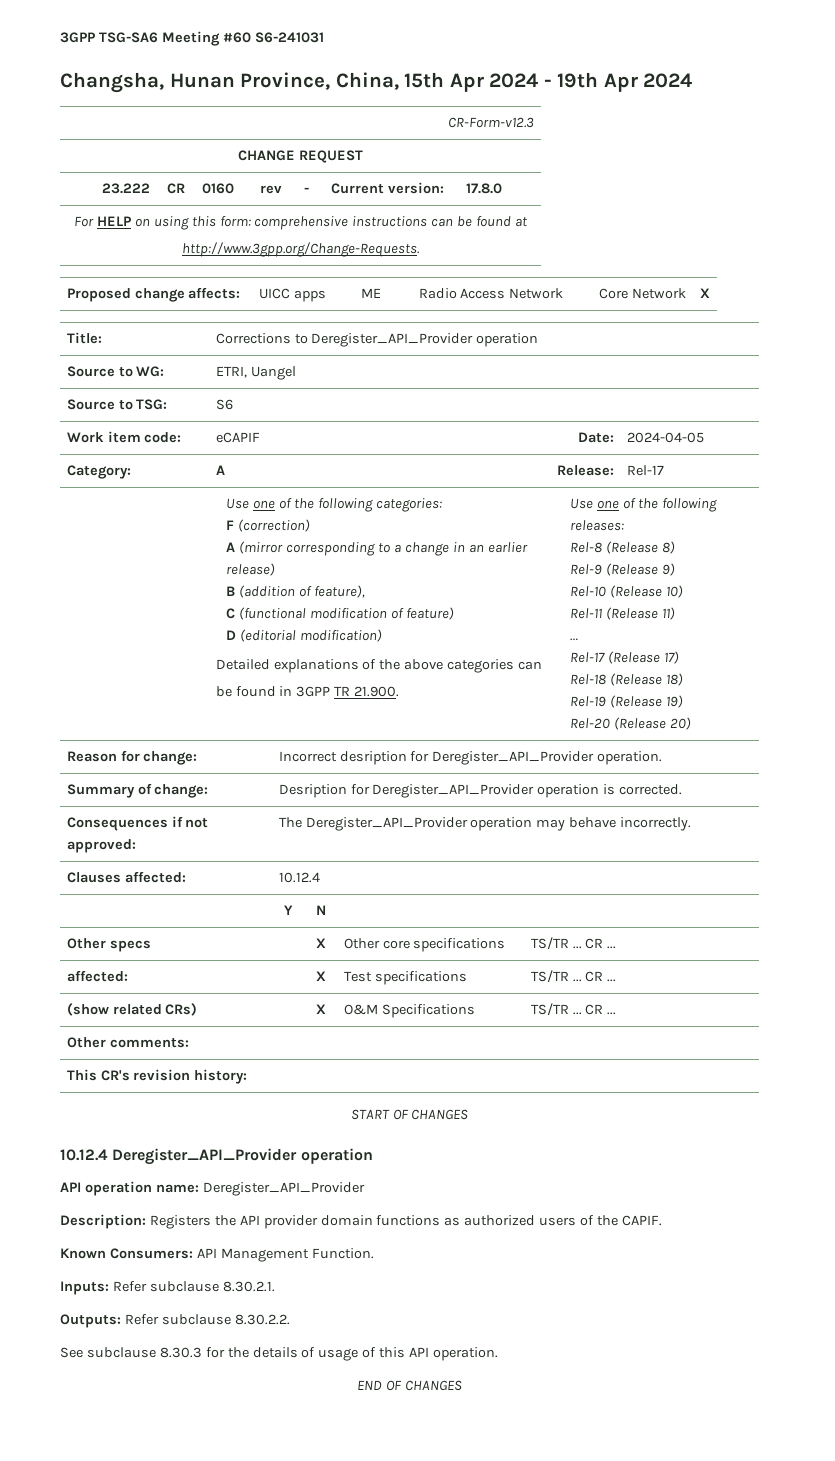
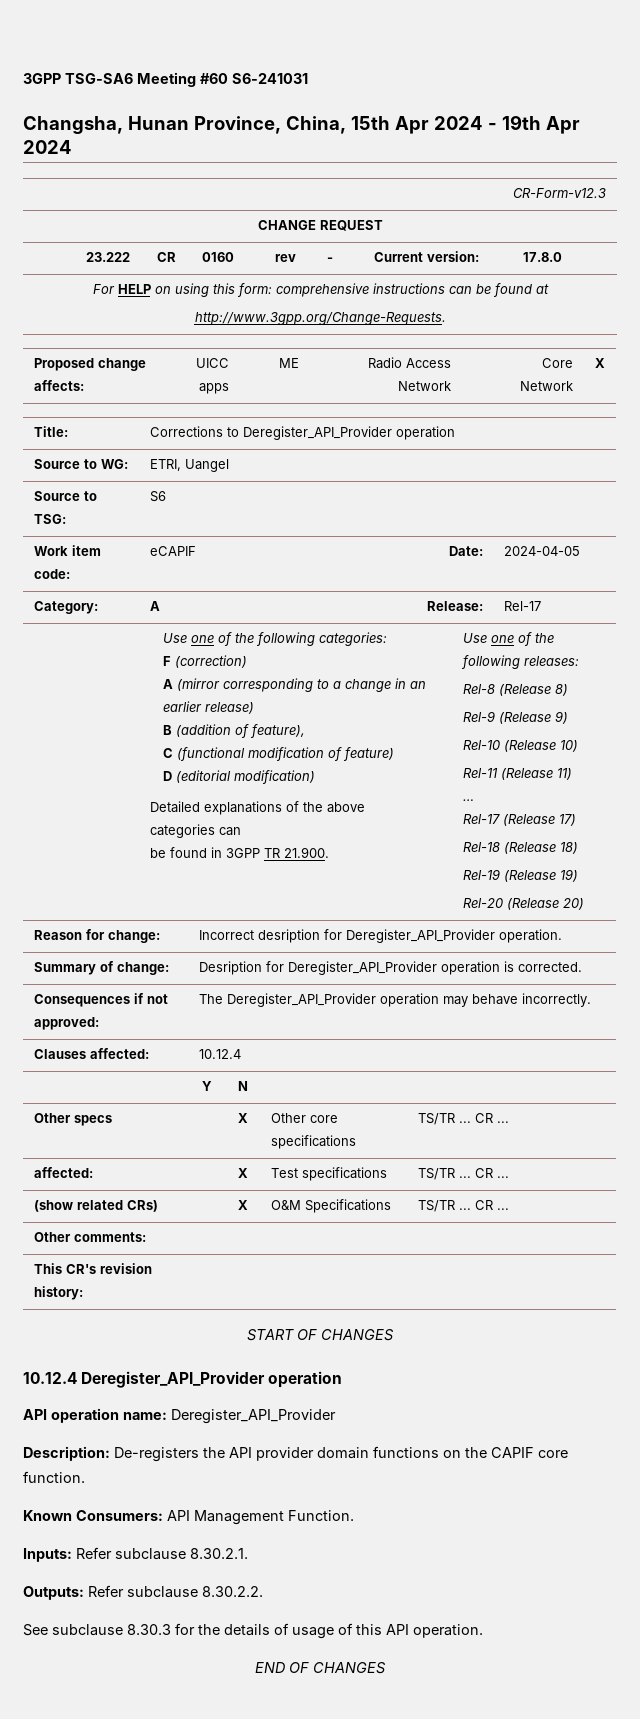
[149,1215,211,1229] Registers -> [114,1447,199,1462] De-registers
[444,1215,662,1226] as authorized users of the CAPIF. -> [443,1447,568,1458] [23,1471,85,1483] on the CAPIF core function.

